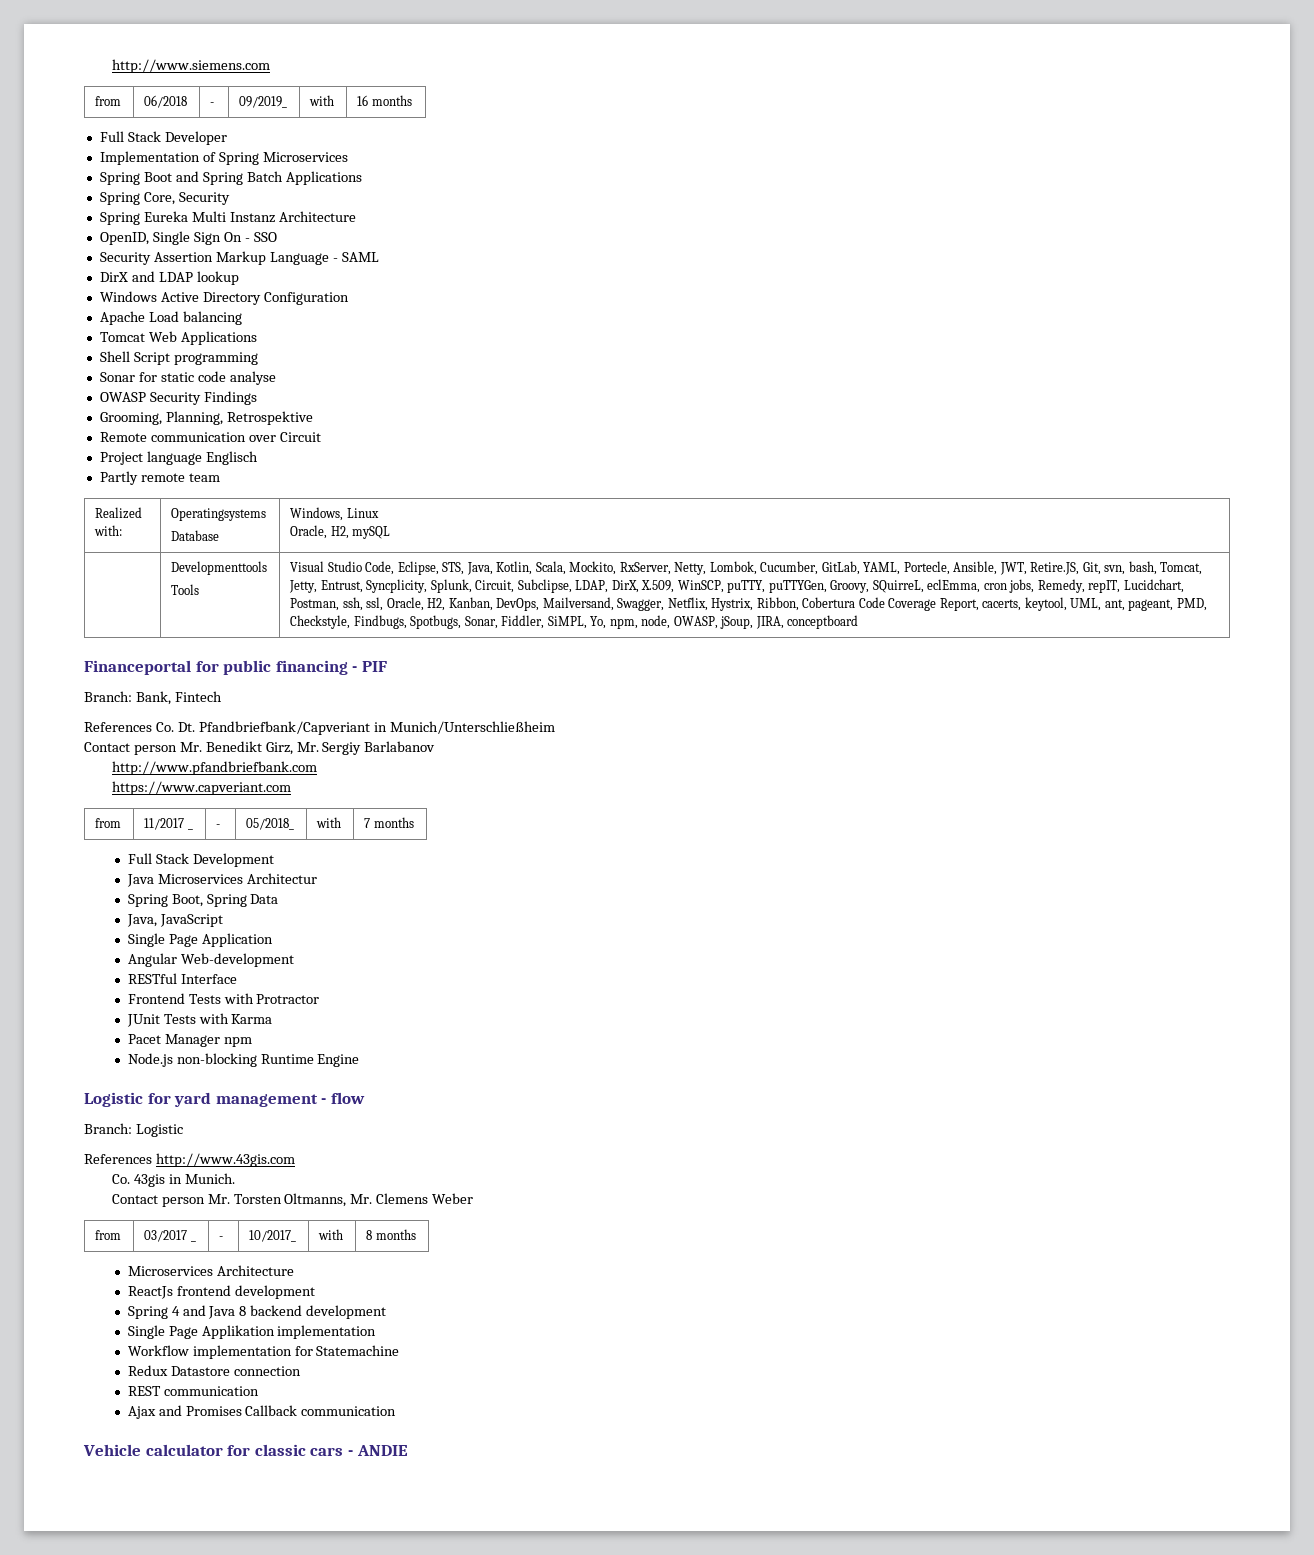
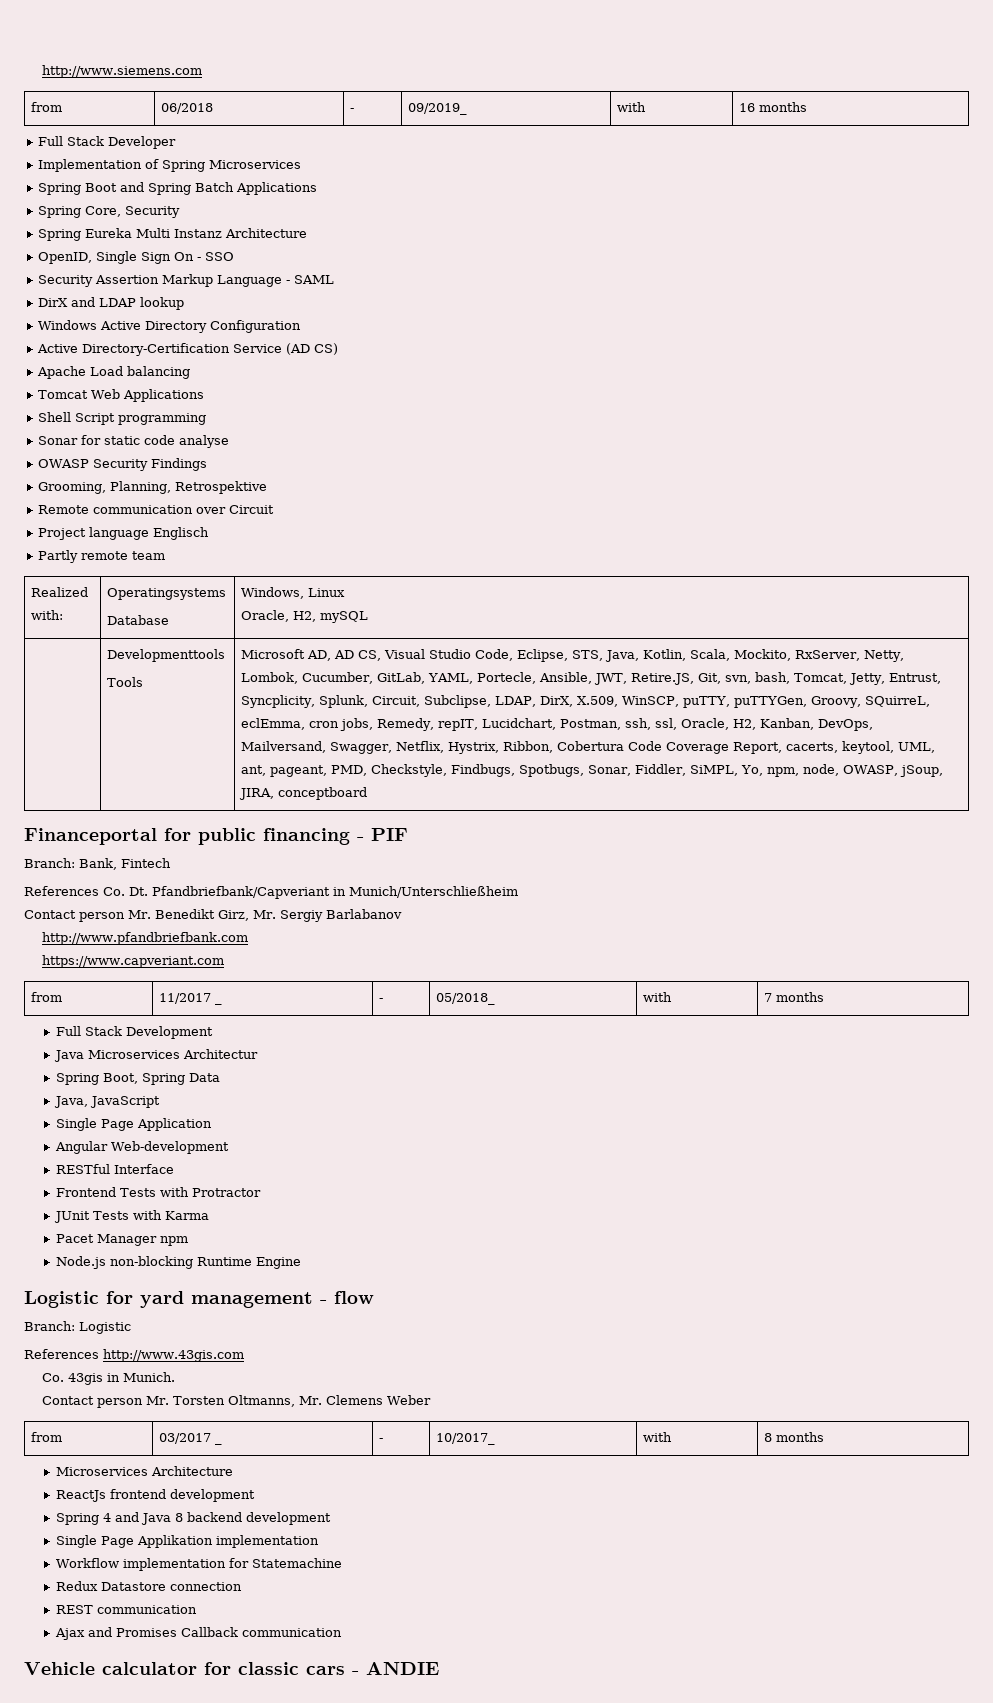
(349, 298) none -> [37,343,339,356] // Active Directory-Certification Service (AD CS)
(200, 589) none -> [241,649,382,661] Microsoft AD, AD CS,

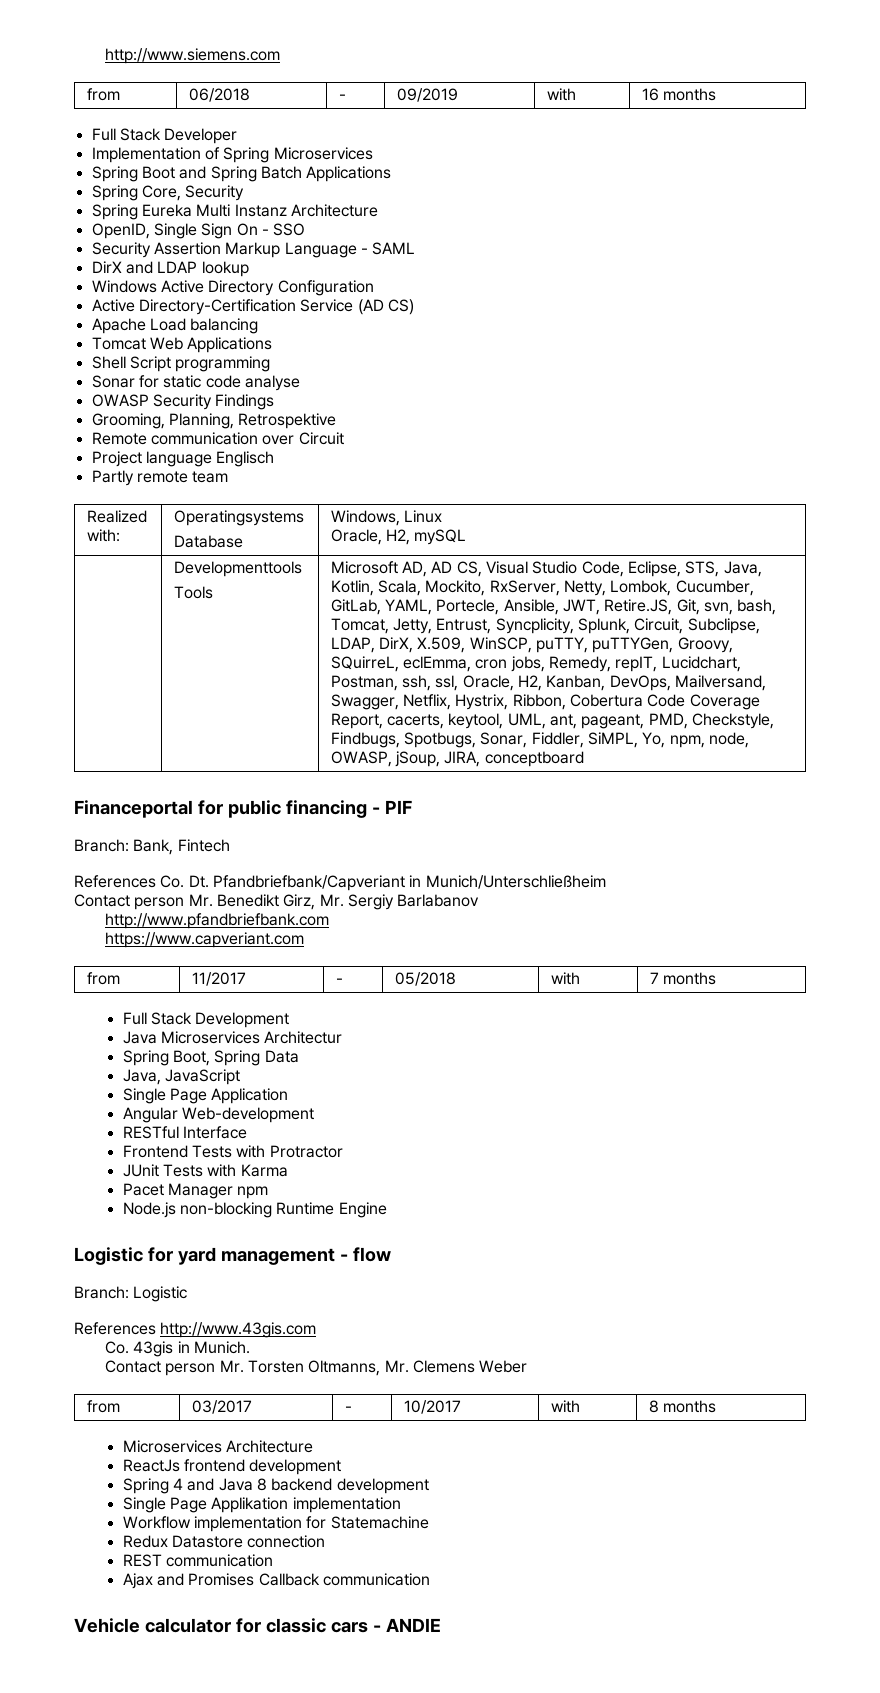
[408,103,468,115] 09/2019_ -> [396,88,458,102] 09/2019
[215,1002,223,1005] [379,998,384,1002] [436,993,496,1005] _ | - | 05/2018_ -> [335,978,343,984] [394,972,456,986] | - | 05/2018
[215,1442,223,1445] [379,1438,384,1442] [436,1433,496,1445] _ | - | 10/2017_ -> [344,1406,352,1412] [403,1400,461,1414] | - | 10/2017

